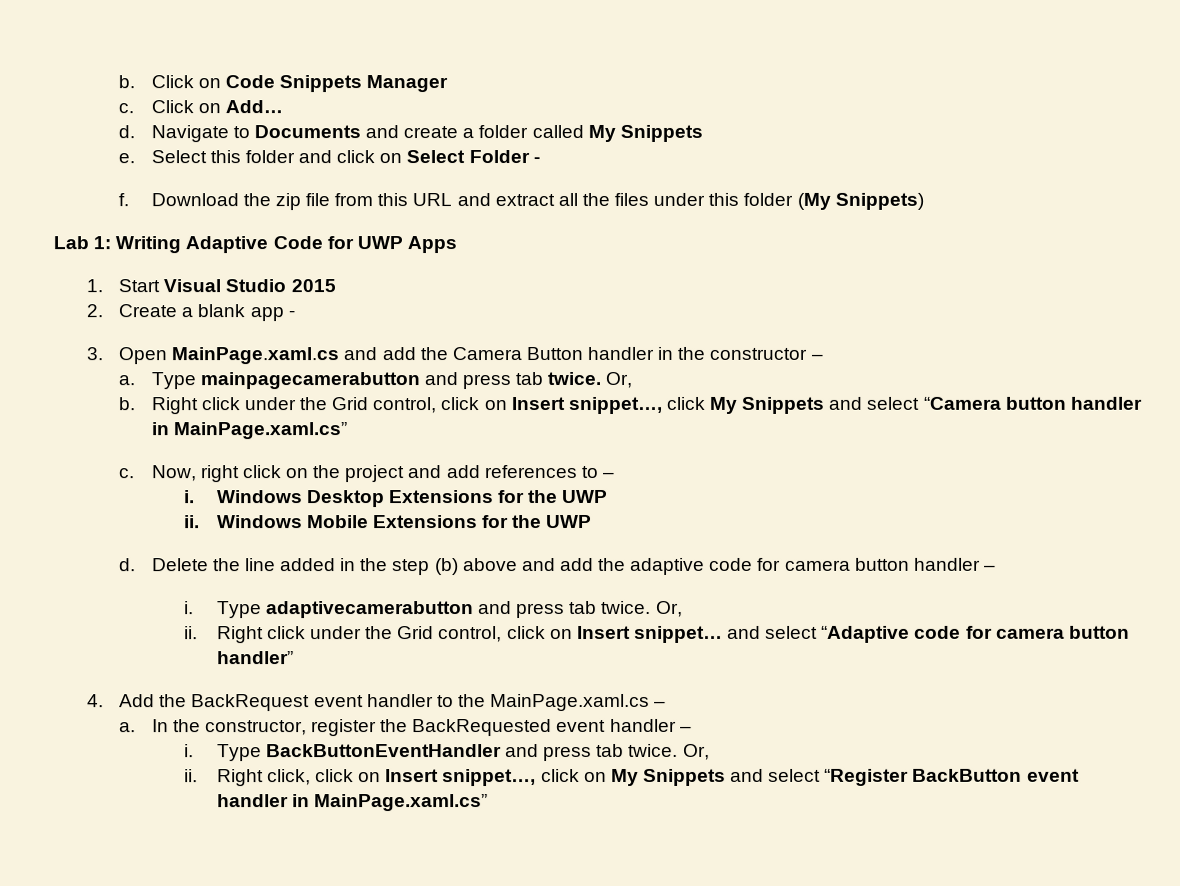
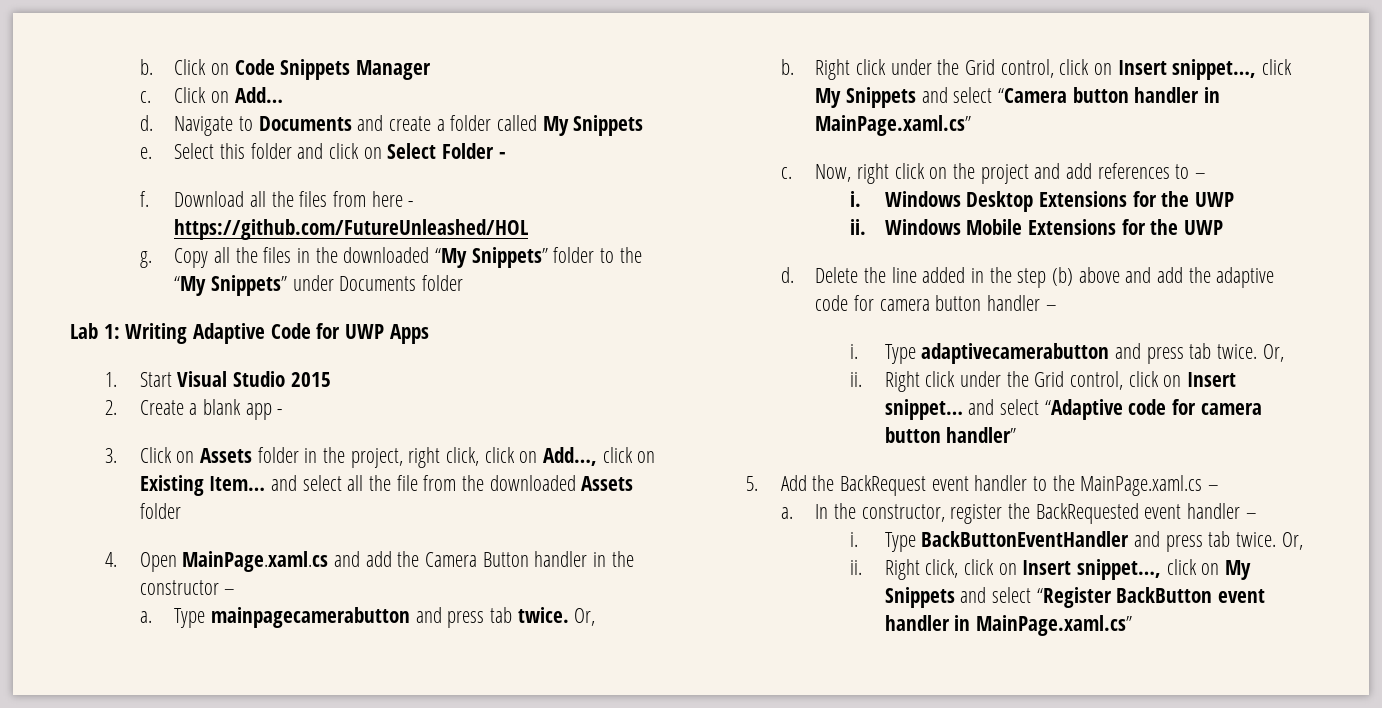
[242,192,924,211] the zip file from this URL and extract all the files under this folder (My Snippets) -> [249,191,414,207] [174,219,529,240] [139,247,642,268] [174,275,463,296] all the files from here - https://github.com/FutureUnleashed/HOL // g. Copy all the files in the downloaded “My Snippets” folder to the “My Snippets” under Documents folder
(103, 354) none -> [139,447,656,468] [139,475,634,496] [139,503,181,519] [104,552,117,567] Click on Assets folder in the project, right click, click on Add…, click on Existing Item… and select all the file from the downloaded Assets folder // 4.
[86,694,104,708] 4. -> [745,476,758,491] 5.

